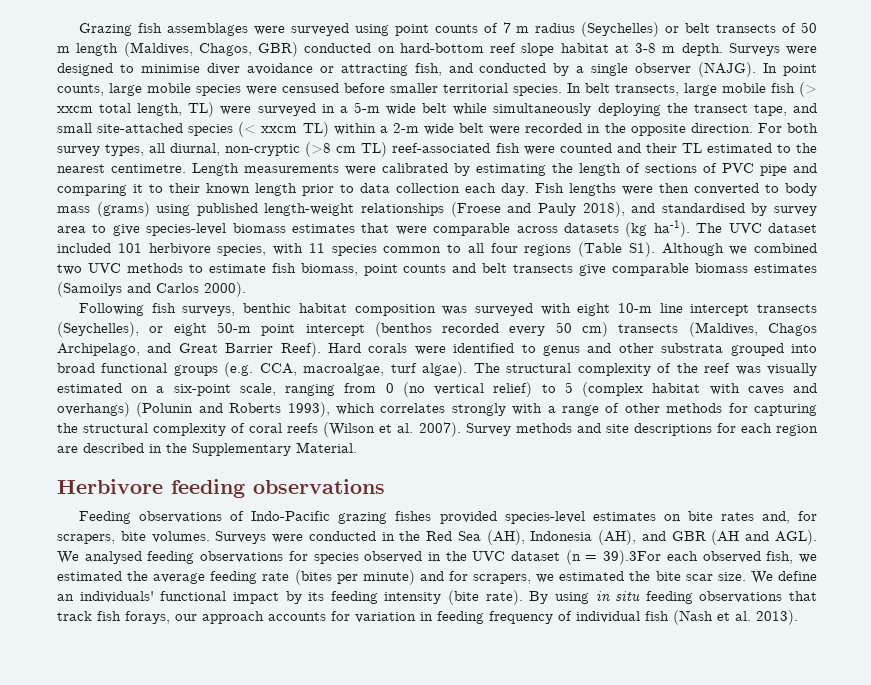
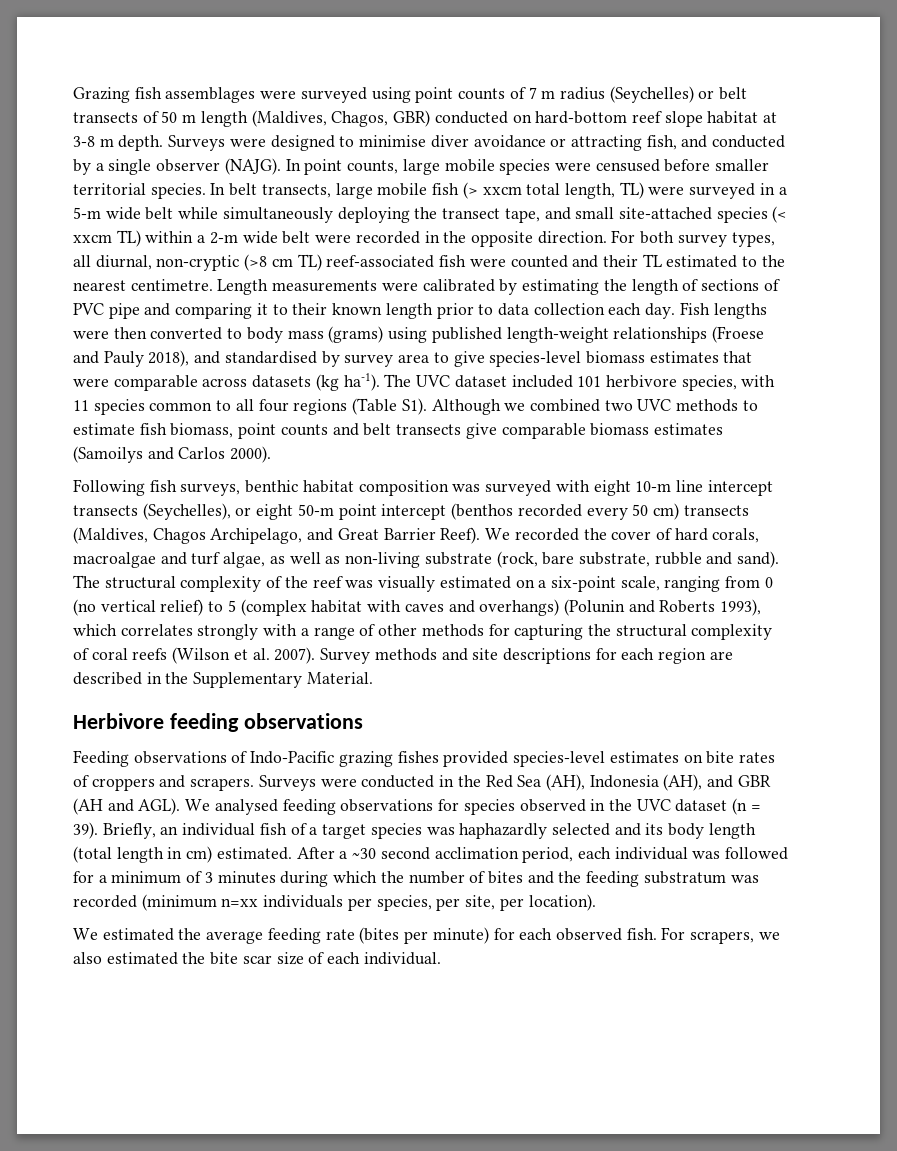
[328,343,817,356] [57,362,468,377] Hard corals were identified to genus and other substrata grouped into broad functional groups (e.g. CCA, macroalgae, turf algae). -> [485,528,760,543] [73,551,780,568] We recorded the cover of hard corals, macroalgae and turf algae, as well as non-living substrate (rock, bare substrate, rubble and sand).
[761,511,818,524] [57,531,210,544] and, for scrapers, bite volumes. -> [73,775,255,791] of croppers and scrapers.
[603,550,818,565] 39).3For each observed fish, we -> [73,822,756,839] [73,846,789,863] [73,871,759,887] [73,894,596,911] [73,928,98,940] 39). Briefly, an individual fish of a target species was haphazardly selected and its body length (total length in cm) estimated. After a ~30 second acclimation period, each individual was followed for a minimum of 3 minutes during which the number of bites and the feeding substratum was recorded (minimum n=xx individuals per species, per site, per location). // We
[419,571,468,581] and for -> [493,927,686,941] for each observed fish. For
(555, 578) none -> [73,952,102,964] also
[717,571,817,584] [57,590,817,605] [57,610,798,625] size. We define an individuals' functional impact by its feeding intensity (bite rate). By using in situ feeding observations that track fish forays, our approach accounts for variation in feeding frequency of individual fish (Nash et al. 2013). -> [276,952,441,965] size of each individual.

